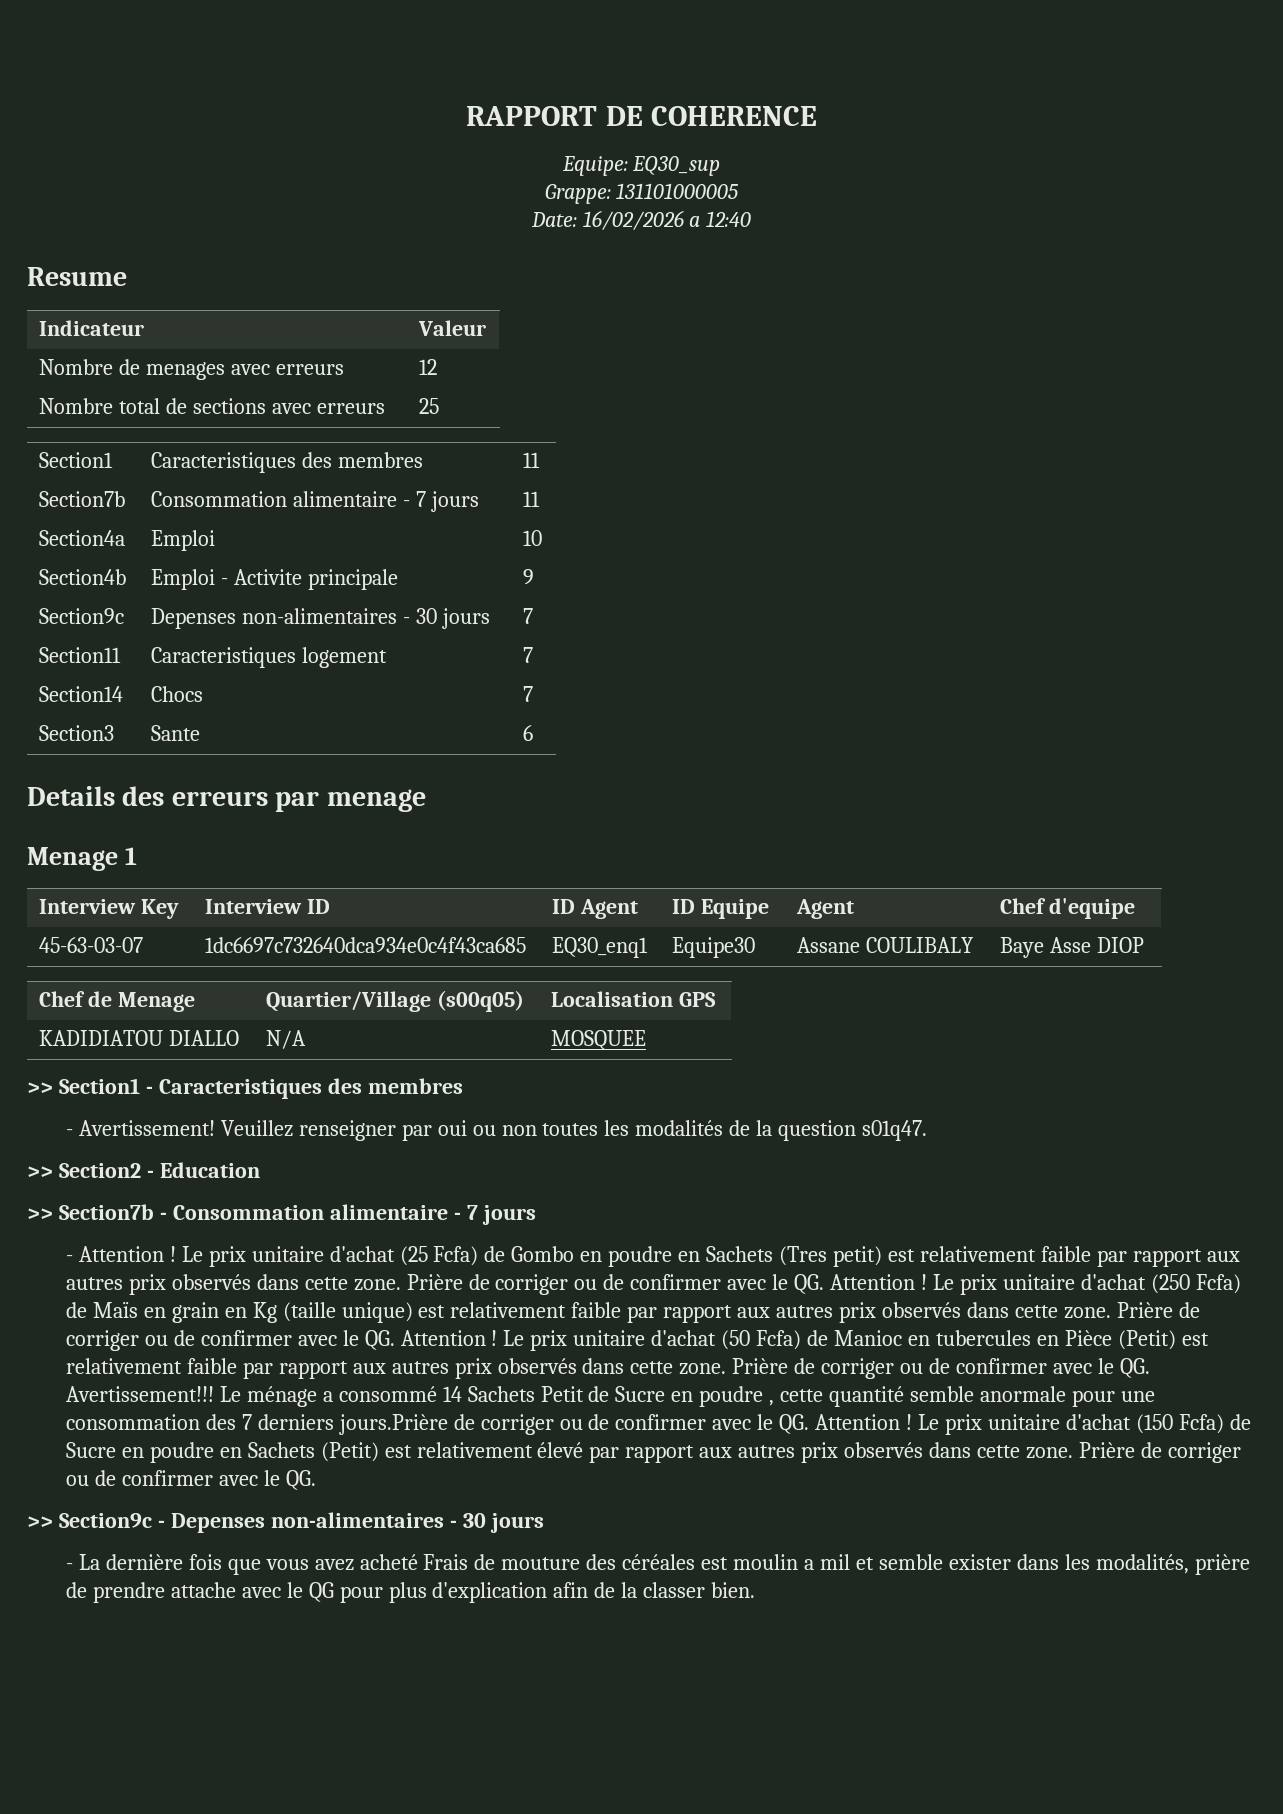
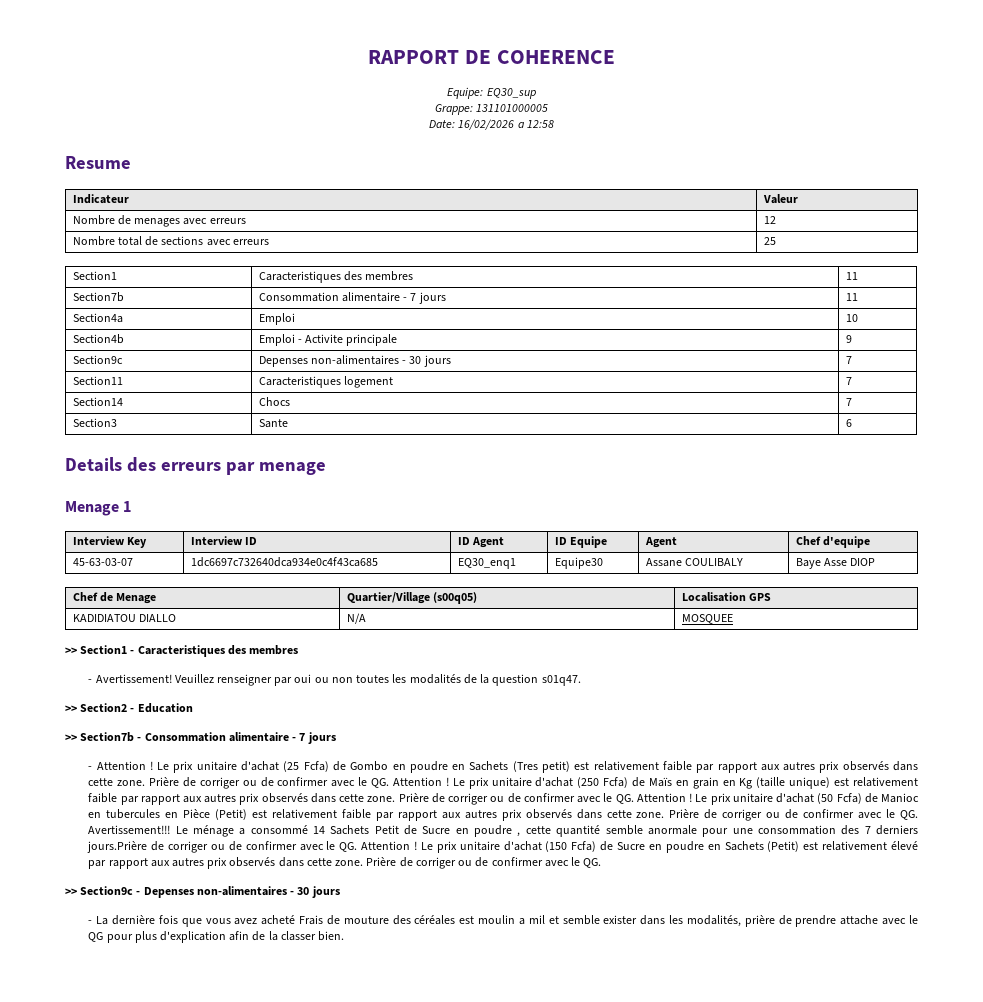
[706,211,752,227] 12:40 -> [526,120,554,128] 12:58

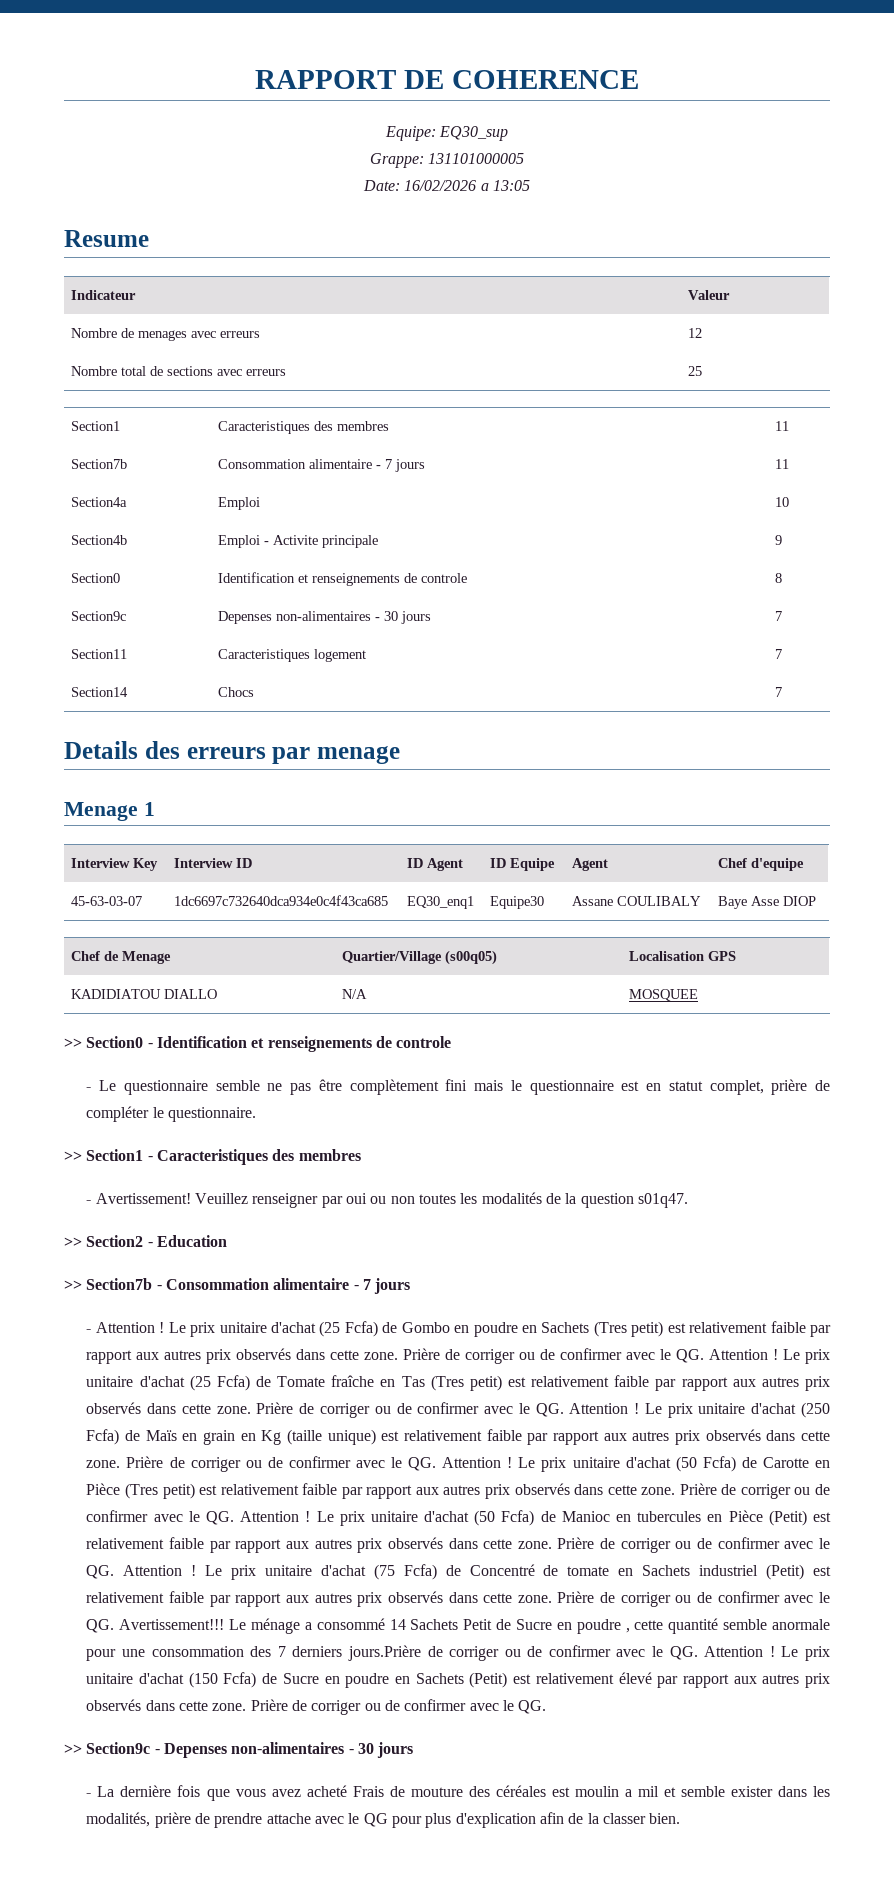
[526,120,554,128] 12:58 -> [492,180,530,191] 13:05
(852, 339) none -> [71,573,121,583] [218,572,468,586] [775,573,783,583] // Section0 | Identification et renseignements de controle | 8
[72,418,117,427] [258,419,288,428] [845,419,852,427] // Section3 | Sante | 6 -> (783, 692) none
(733, 619) none -> [64,1036,452,1052] [86,1079,830,1095] [86,1106,257,1122] // >> Section0 - Identification et renseignements de controle // - Le questionnaire semble ne pas être complètement fini mais le questionnaire est en statut complet, prière de compléter le questionnaire.
(574, 782) none -> [189,1375,830,1391] [86,1402,797,1418] (25 Fcfa) de Tomate fraîche en Tas (Tres petit) est relativement faible par rapport aux autres prix observés dans cette zone. Prière de corriger ou de confirmer avec le QG. Attention ! Le prix unitaire d'achat
(878, 798) none -> [762,1457,830,1468] [86,1483,830,1499] [86,1510,556,1526] Carotte en Pièce (Tres petit) est relativement faible par rapport aux autres prix observés dans cette zone. Prière de corriger ou de confirmer avec le QG. Attention ! Le prix unitaire d'achat (50 Fcfa) de
(918, 815) none -> [123,1564,831,1580] [86,1591,831,1607] [86,1619,115,1633] Attention ! Le prix unitaire d'achat (75 Fcfa) de Concentré de tomate en Sachets industriel (Petit) est relativement faible par rapport aux autres prix observés dans cette zone. Prière de corriger ou de confirmer avec le QG.

